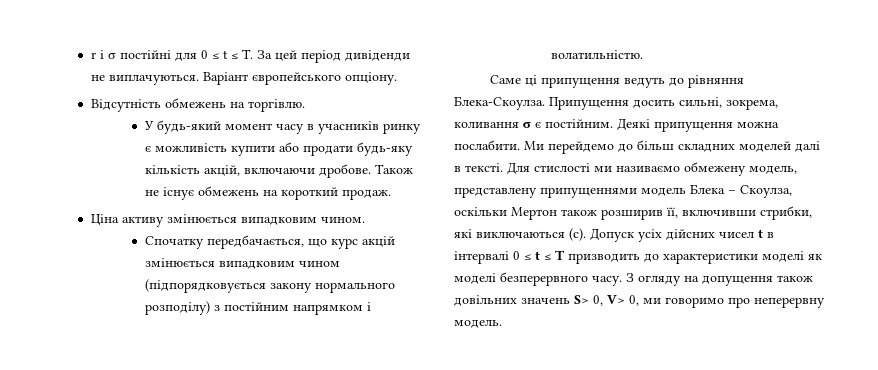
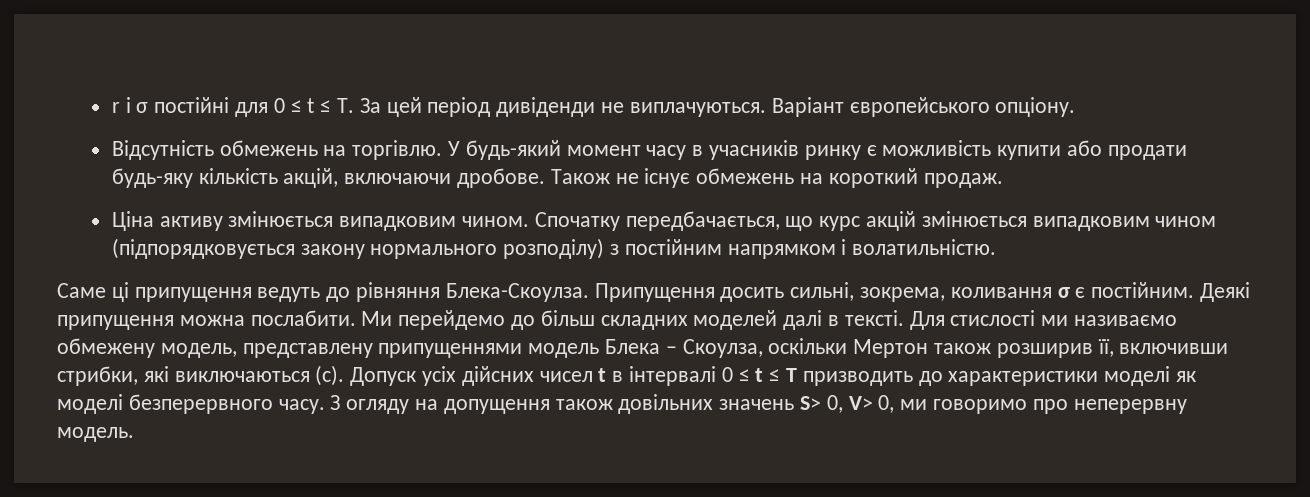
(305, 105) // -> (443, 150) none
(365, 220) // -> (530, 221) none

